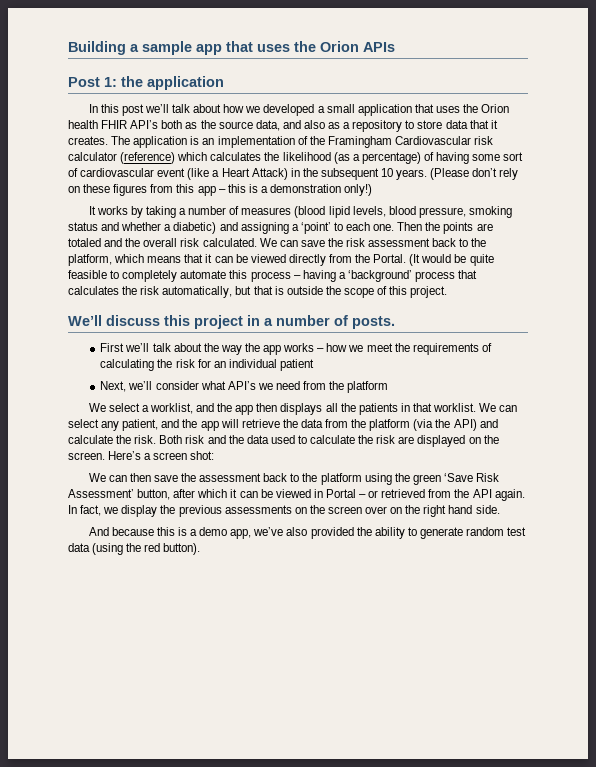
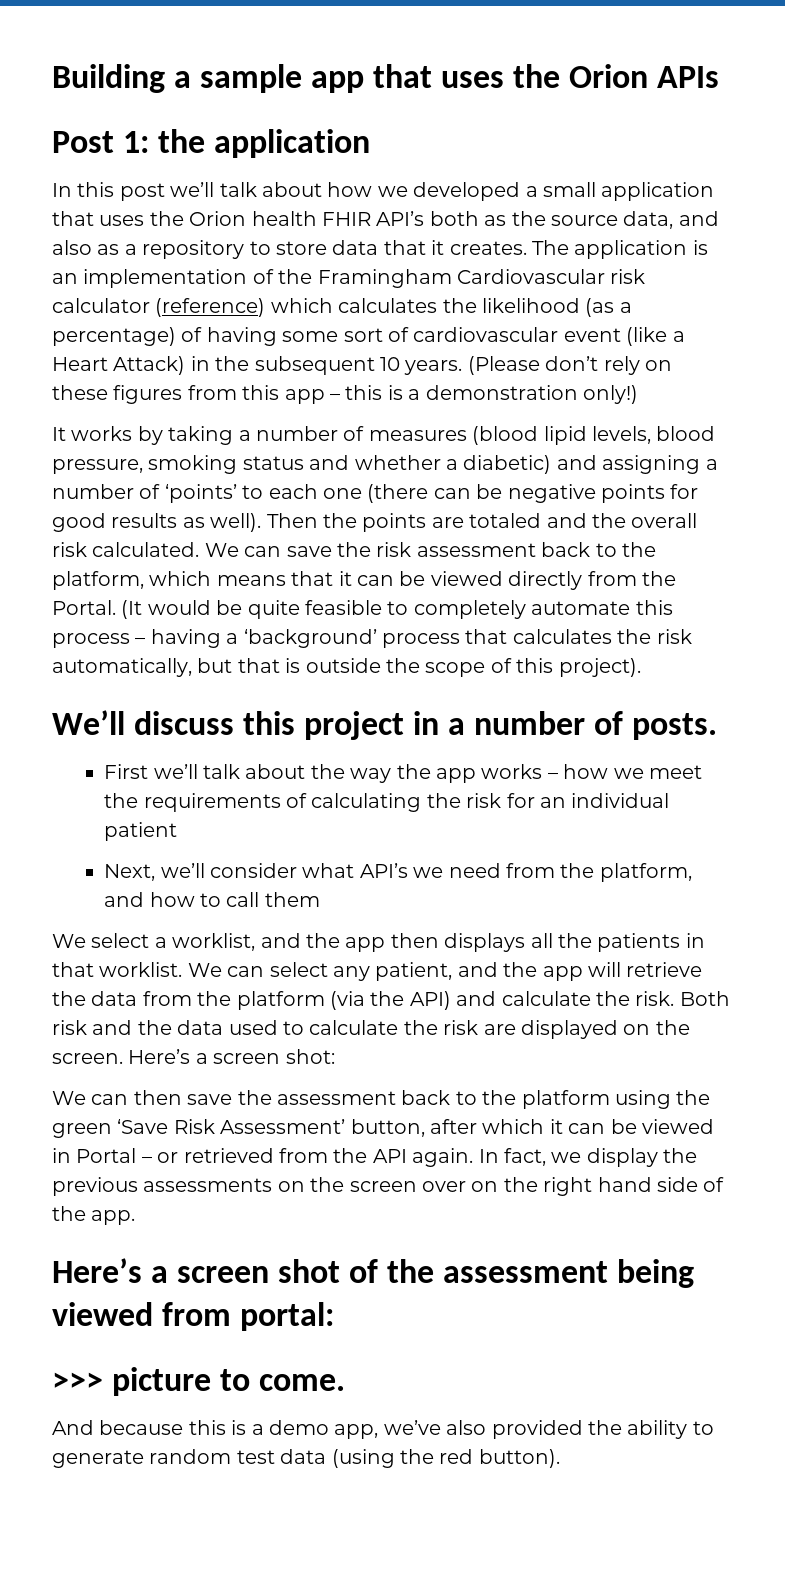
[300,222,395,234] ‘point’ to each one. -> [52,484,699,503] [52,513,262,532] number of ‘points’ to each one (there can be negative points for good results as well).
[410,286,448,298] project. -> [558,658,641,677] project).
[347,381,389,393] platform -> [599,863,692,882] [104,892,320,907] platform, and how to call them
[475,505,500,514] side. -> [656,1177,725,1192] [52,1206,136,1225] [52,1258,695,1288] [52,1302,335,1331] [52,1367,346,1396] side of the app. // Here’s a screen shot of the assessment being viewed from portal: // >>> picture to come.

